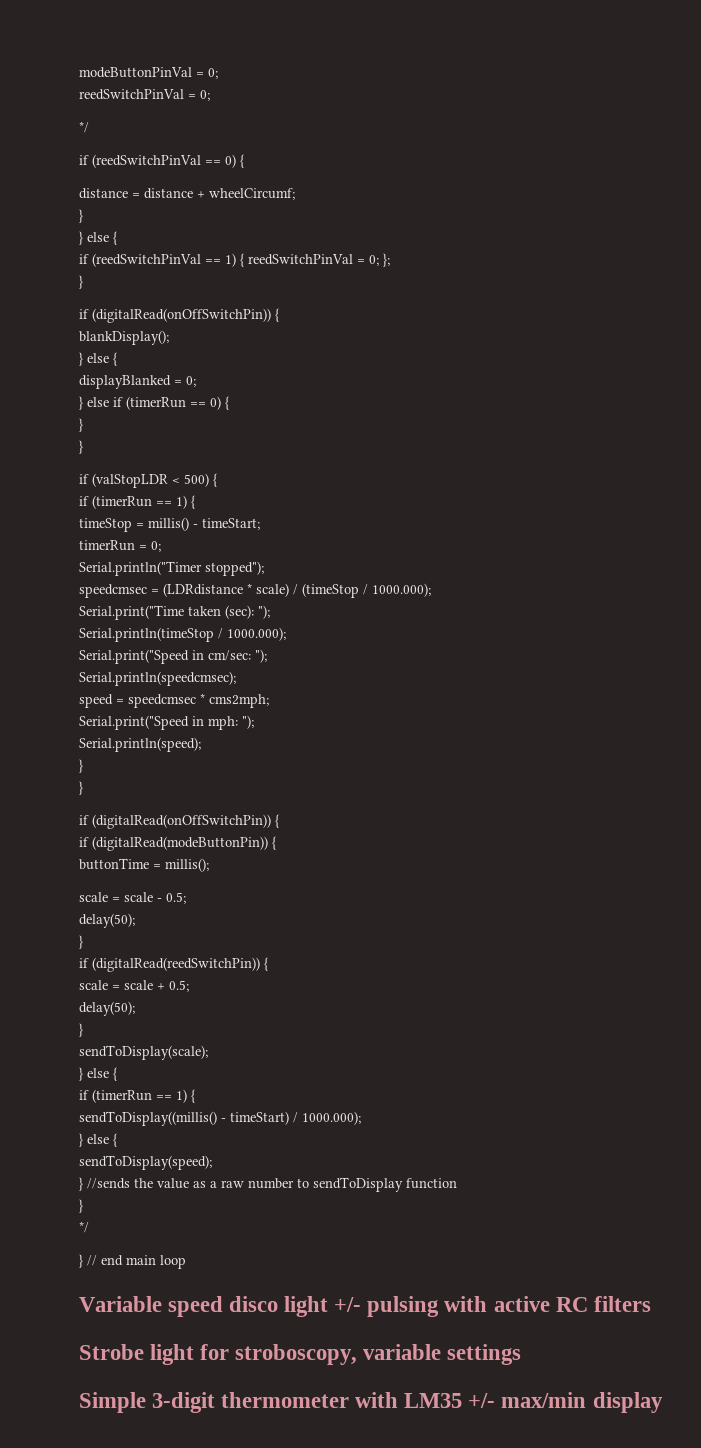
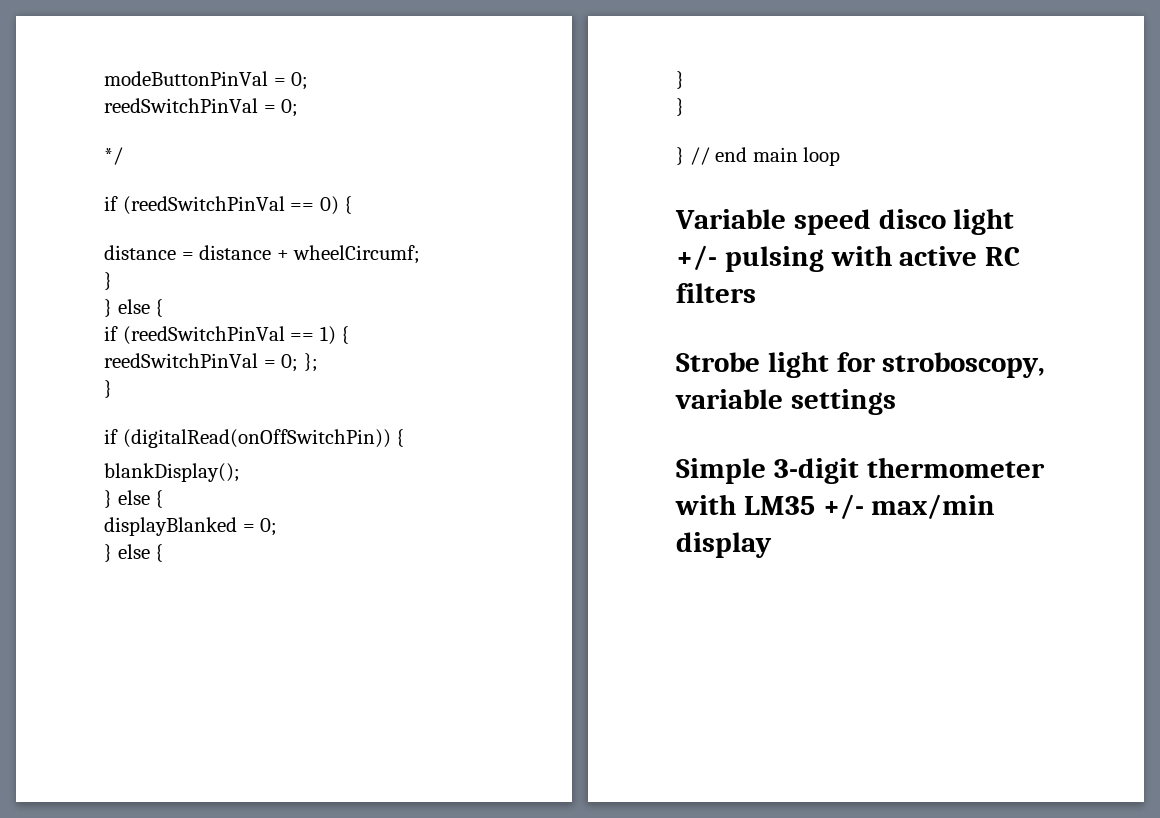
[113,396,221,410] if (timerRun == 0) -> (150, 551) none
[79,473,217,488] [79,495,195,509] [79,517,260,532] [79,540,161,552] [79,561,264,576] [79,583,431,598] [79,605,270,620] [79,627,286,642] [79,649,267,664] [79,671,236,686] [79,693,269,708] [79,715,254,730] [79,737,201,752] [79,759,83,773] [79,781,83,795] [79,814,279,829] [79,836,276,851] [79,858,209,872] [79,892,186,904] [79,913,135,928] [79,935,83,949] [79,957,268,972] [79,980,189,992] [79,1001,135,1016] [79,1023,83,1037] [79,1045,208,1060] [79,1067,117,1081] [79,1089,195,1103] [79,1111,361,1126] [79,1133,117,1147] [79,1155,212,1170] [79,1177,457,1192] [79,1199,83,1213] [79,1221,89,1233] // if (valStopLDR < 500) { // if (timerRun == 1) { // timeStop = millis() - timeStart; // timerRun = 0; // Serial.println("Timer stopped"); // speedcmsec = (LDRdistance * scale) / (timeStop / 1000.000); // Serial.print("Time taken (sec): "); // Serial.println(timeStop / 1000.000); // Serial.print("Speed in cm/sec: "); // Serial.println(speedcmsec); // speed = speedcmsec * cms2mph; // Serial.print("Speed in mph: "); // Serial.println(speed); // } // } // if (digitalRead(onOffSwitchPin)) { // if (digitalRead(modeButtonPin)) { // buttonTime = millis(); // scale = scale - 0.5; // delay(50); // } // if (digitalRead(reedSwitchPin)) { // scale = scale + 0.5; // delay(50); // } // sendToDisplay(scale); // } else { // if (timerRun == 1) { // sendToDisplay((millis() - timeStart) / 1000.000); // } else { // sendToDisplay(speed); // } //sends the value as a raw number to sendToDisplay function // } // */ -> (684, 107) none

